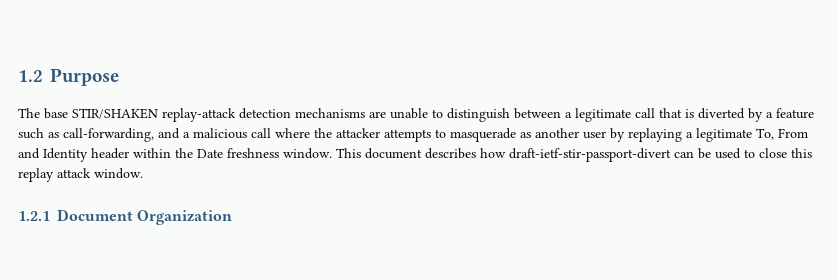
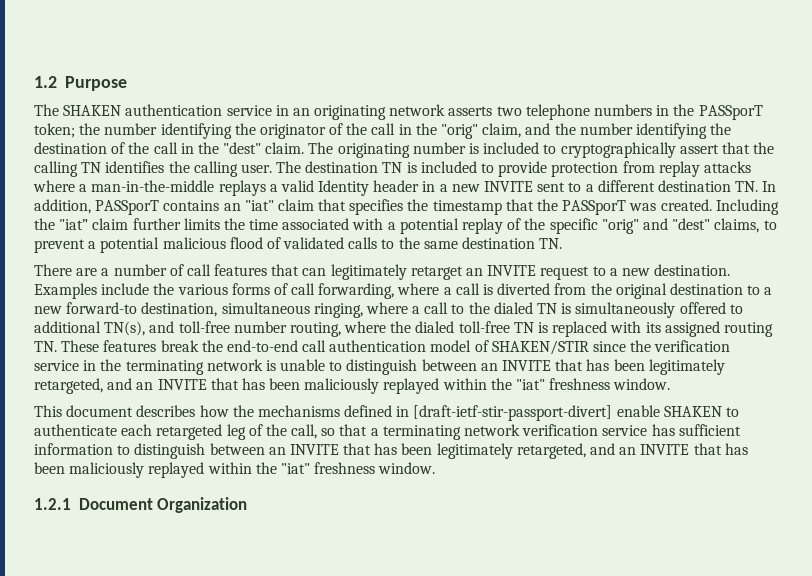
[44,108,814,122] [18,128,808,142] [18,148,332,162] base STIR/SHAKEN replay-attack detection mechanisms are unable to distinguish between a legitimate call that is diverted by a feature such as call-forwarding, and a malicious call where the attacker attempts to masquerade as another user by replaying a legitimate To, From and Identity header within the Date freshness window. -> [63,104,763,120] [34,123,732,139] [34,142,775,158] [34,161,751,177] [33,180,777,196] [34,199,779,215] [34,218,777,234] [34,237,563,253] [34,264,731,280] [34,283,773,299] [34,302,743,318] [34,321,773,337] [34,340,731,355] [34,359,725,375] [34,378,671,394] SHAKEN authentication service in an originating network asserts two telephone numbers in the PASSporT token; the number identifying the originator of the call in the "orig" claim, and the number identifying the destination of the call in the "dest" claim. The originating number is included to cryptographically assert that the calling TN identifies the calling user. The destination TN is included to provide protection from replay attacks where a man-in-the-middle replays a valid Identity header in a new INVITE sent to a different destination TN. In addition, PASSporT contains an "iat" claim that specifies the timestamp that the PASSporT was created. Including the "iat” claim further limits the time associated with a potential replay of the specific "orig" and "dest" claims, to prevent a potential malicious flood of validated calls to the same destination TN. // There are a number of call features that can legitimately retarget an INVITE request to a new destination. Examples include the various forms of call forwarding, where a call is diverted from the original destination to a new forward-to destination, simultaneous ringing, where a call to the dialed TN is simultaneously offered to additional TN(s), and toll-free number routing, where the dialed toll-free TN is replaced with its assigned routing TN. These features break the end-to-end call authentication model of SHAKEN/STIR since the verification service in the terminating network is unable to distinguish between an INVITE that has been legitimately retargeted, and an INVITE that has been maliciously replayed within the "iat" freshness window. //
[509,148,812,162] [18,168,91,182] draft-ietf-stir-passport-divert can be used to close this replay attack -> [232,405,740,421] [34,424,741,440] [34,443,748,459] [34,462,376,478] the mechanisms defined in [draft-ietf-stir-passport-divert] enable SHAKEN to authenticate each retargeted leg of the call, so that a terminating network verification service has sufficient information to distinguish between an INVITE that has been legitimately retargeted, and an INVITE that has been maliciously replayed within the "iat" freshness

